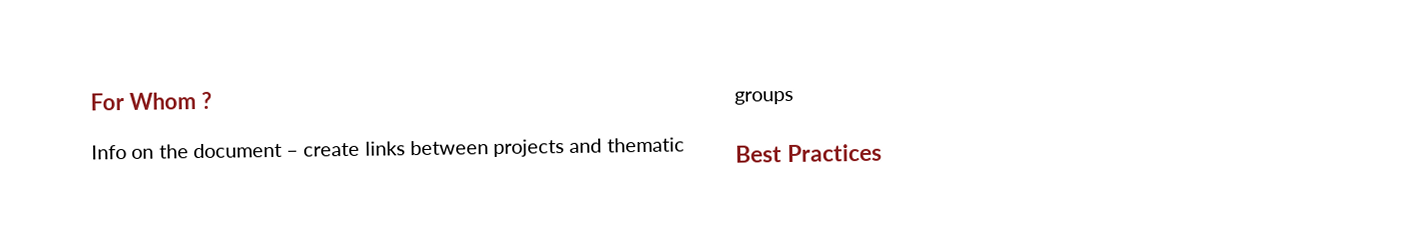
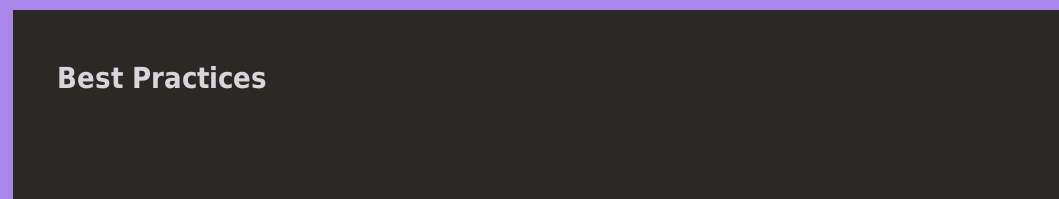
[90,91,212,111] [91,137,685,160] [734,90,794,105] For Whom ? // Info on the document – create links between projects and thematic groups // -> (57, 77) none

